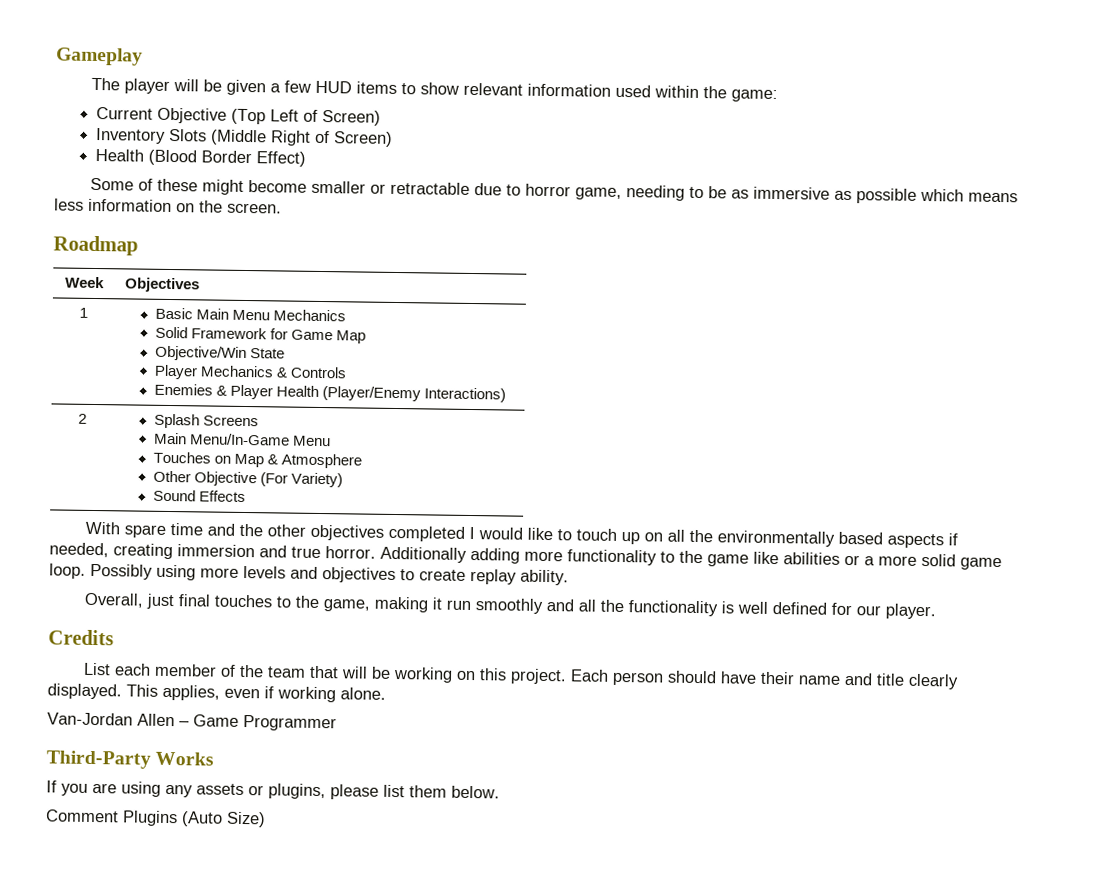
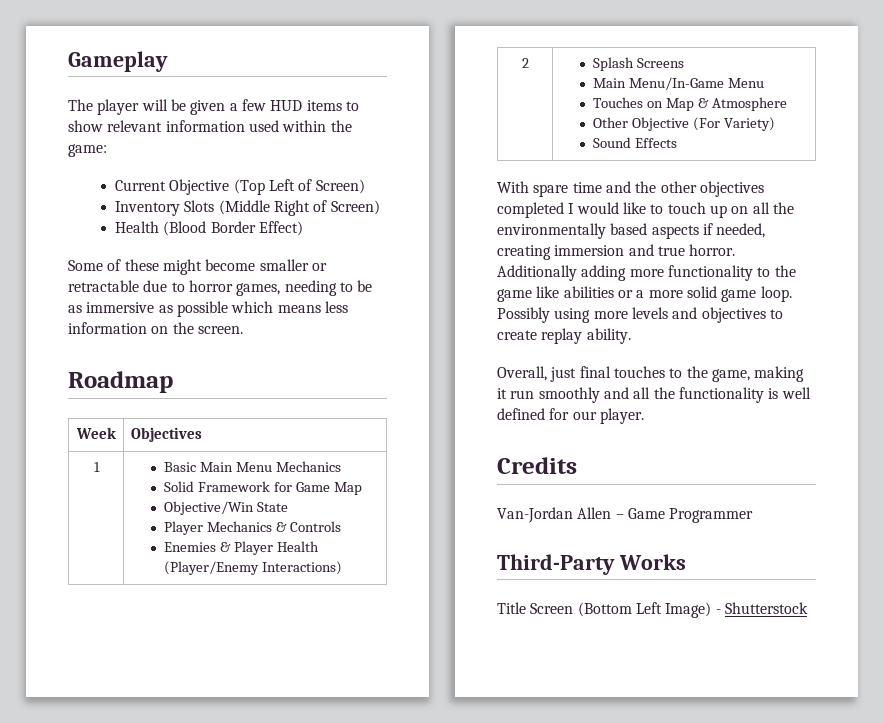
[574,187,622,200] game, -> [236,283,281,296] games,
[82,662,959,690] [47,683,386,703] // List each member of the team that will be working on this project. Each person should have their name and title clearly displayed. This applies, even if working alone. -> (577, 465) none
[46,780,500,800] [45,809,266,828] If you are using any assets or plugins, please list them below. // Comment Plugins (Auto Size) -> [497,602,808,618] Title Screen (Bottom Left Image) - Shutterstock

